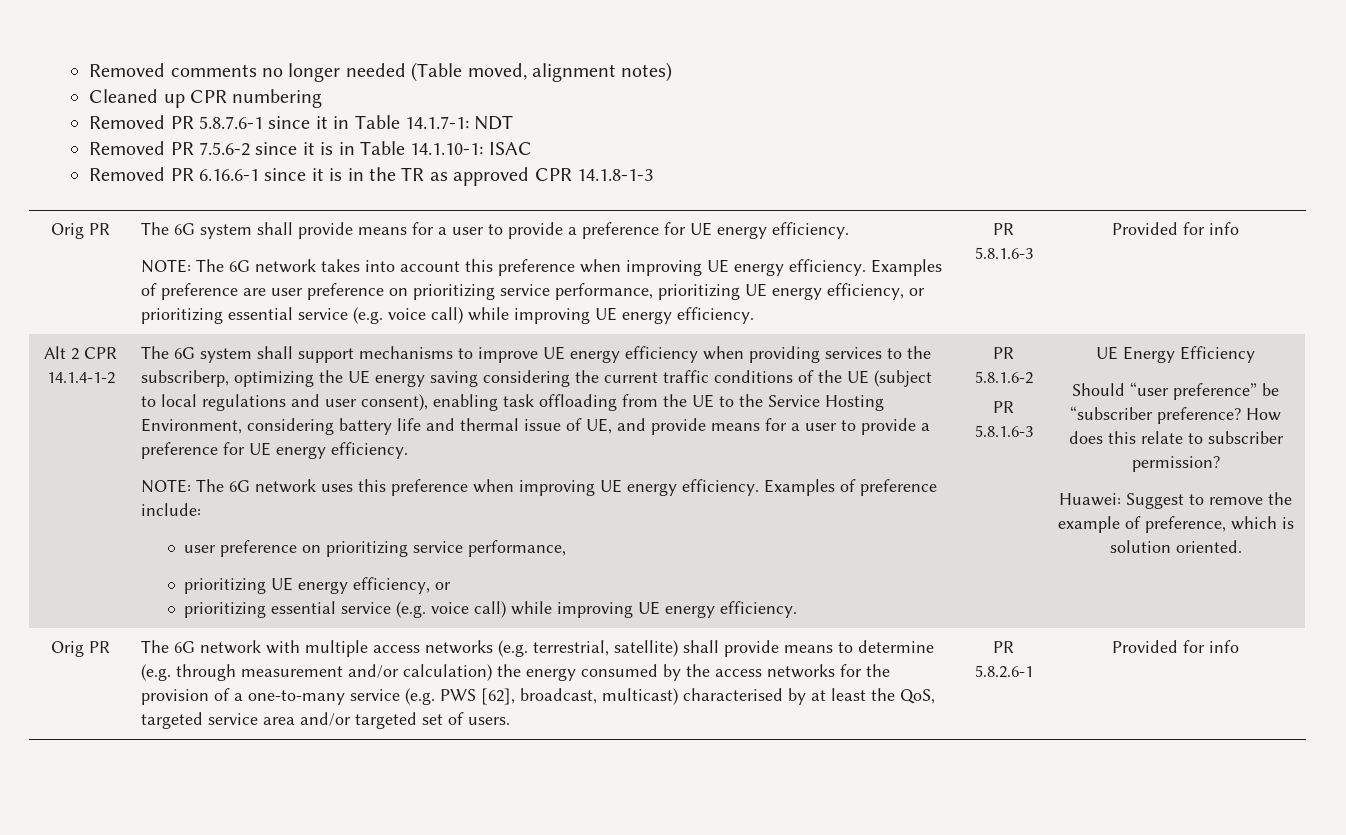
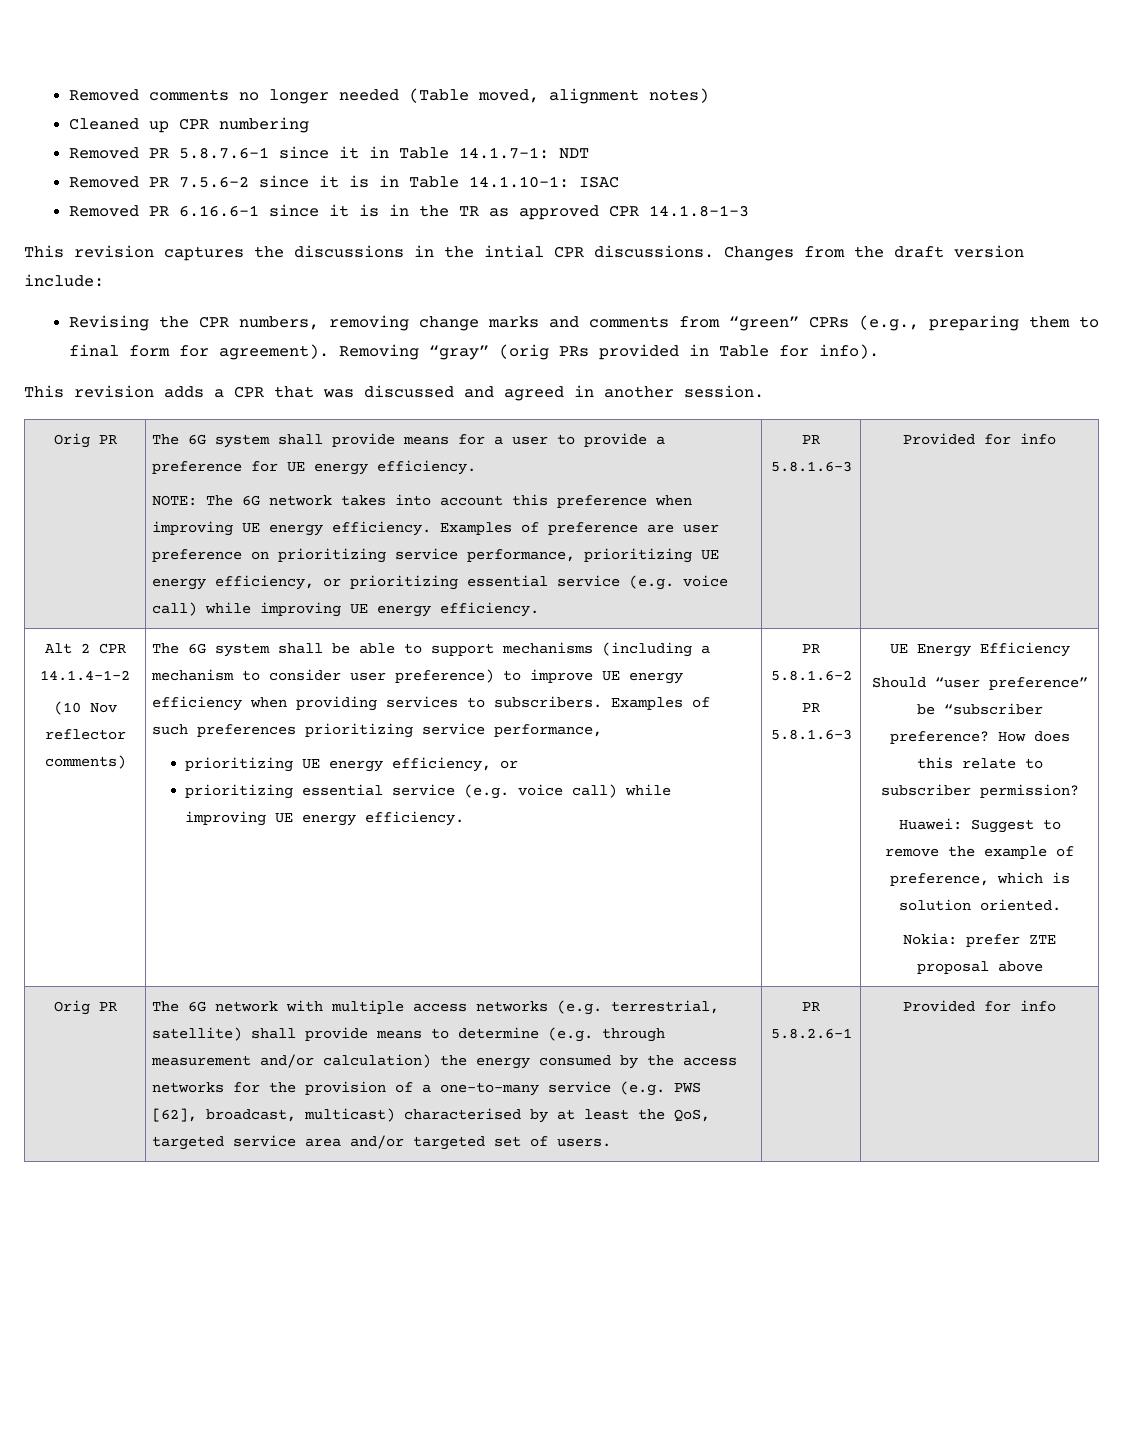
(653, 175) none -> [24,245,1024,261] [24,274,104,287] [68,315,1099,331] [68,344,879,360] [24,385,764,401] // This revision captures the discussions in the intial CPR discussions. Changes from the draft version include: // Revising the CPR numbers, removing change marks and comments from “green” CPRs (e.g., preparing them to final form for agreement). Removing “gray” (orig PRs provided in Table for info). // This revision adds a CPR that was discussed and agreed in another session.
[141,346,454,363] | The 6G system shall support mechanisms -> [53,701,117,715] [44,729,126,740] [44,755,126,769] [152,642,711,657] [151,669,495,683] // (10 Nov reflector comments) | The 6G system shall be able to support mechanisms (including a mechanism to consider user preference)
[907,346,932,359] [141,370,933,387] [141,394,885,411] [141,418,931,435] [141,442,409,459] [141,479,938,496] [141,503,202,516] [184,540,322,557] the subscriberp, optimizing the UE energy saving considering the current traffic conditions of the UE (subject to local regulations and user consent), enabling task offloading from the UE to the Service Hosting Environment, considering battery life and thermal issue of UE, and provide means for a user to provide a preference for UE energy efficiency. // NOTE: The 6G network uses this preference when improving UE energy efficiency. Examples of preference include: // user preference on -> [494,696,711,710] [152,724,297,737] subscribers. Examples of such preferences
(1242, 546) none -> [903,933,1056,947] [916,961,1043,974] // Nokia: prefer ZTE proposal above

